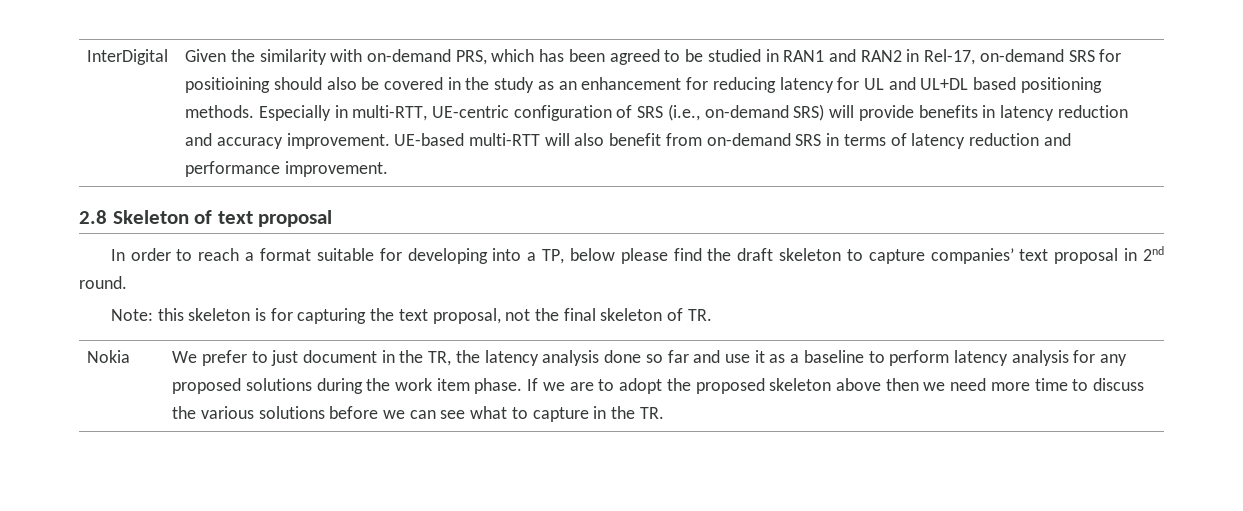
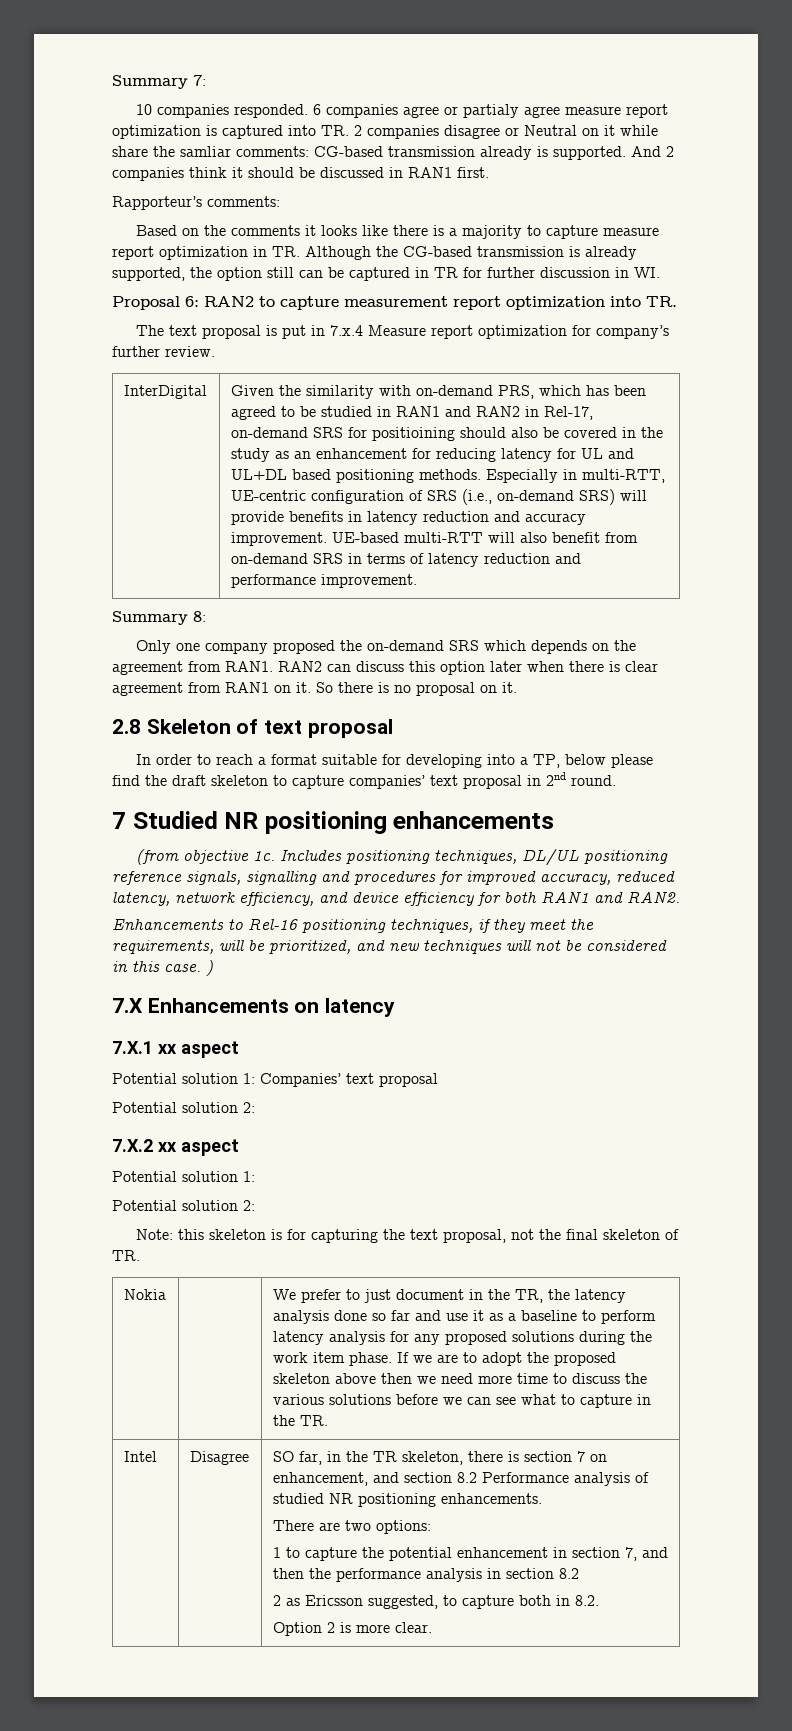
(87, 57) none -> [112,75,206,89] [136,104,669,118] [112,125,658,139] [112,146,674,160] [112,167,489,181] [112,196,280,210] [136,225,660,239] [112,246,637,260] [112,267,660,281] [112,296,677,310] [136,325,670,339] [112,346,215,357] Summary 7: // 10 companies responded. 6 companies agree or partialy agree measure report optimization is captured into TR. 2 companies disagree or Neutral on it while share the samliar comments: CG-based transmission already is supported. And 2 companies think it should be discussed in RAN1 first. // Rapporteur’s comments: // Based on the comments it looks like there is a majority to capture measure report optimization in TR. Although the CG-based transmission is already supported, the option still can be captured in TR for further discussion in WI. // Proposal 6: RAN2 to capture measurement report optimization into TR. // The text proposal is put in 7.x.4 Measure report optimization for company’s further review. //
(388, 169) none -> [112,611,206,625] [136,640,637,654] [112,661,658,675] [112,682,517,696] // Summary 8: // Only one company proposed the on-demand SRS which depends on the agreement from RAN1. RAN2 can discuss this option later when there is clear agreement from RAN1 on it. So there is no proposal on it.
(127, 282) none -> [112,811,555,834] [136,849,669,866] [112,871,675,885] [112,891,680,906] [112,918,594,933] [112,940,667,954] [112,960,213,976] [112,998,396,1017] [112,1041,239,1058] [112,1073,438,1087] [112,1102,255,1113] [112,1139,239,1156] [112,1171,255,1182] [112,1200,255,1211] // 7 Studied NR positioning enhancements // (from objective 1c. Includes positioning techniques, DL/UL positioning reference signals, signalling and procedures for improved accuracy, reduced latency, network efficiency, and device efficiency for both RAN1 and RAN2. // Enhancements to Rel-16 positioning techniques, if they meet the requirements, will be prioritized, and new techniques will not be considered in this case. ) // 7.X Enhancements on latency // 7.X.1 xx aspect // Potential solution 1: Companies’ text proposal // Potential solution 2: // 7.X.2 xx aspect // Potential solution 1: // Potential solution 2:
(664, 413) none -> [123,1451,157,1462] [189,1451,249,1465] [272,1451,607,1465] [272,1472,649,1486] [272,1493,542,1507] [272,1520,431,1534] [272,1547,668,1561] [272,1568,579,1582] [272,1595,599,1609] [272,1622,432,1636] // Intel | Disagree | SO far, in the TR skeleton, there is section 7 on enhancement, and section 8.2 Performance analysis of studied NR positioning enhancements. // There are two options: // 1 to capture the potential enhancement in section 7, and then the performance analysis in section 8.2 // 2 as Ericsson suggested, to capture both in 8.2. // Option 2 is more clear.

